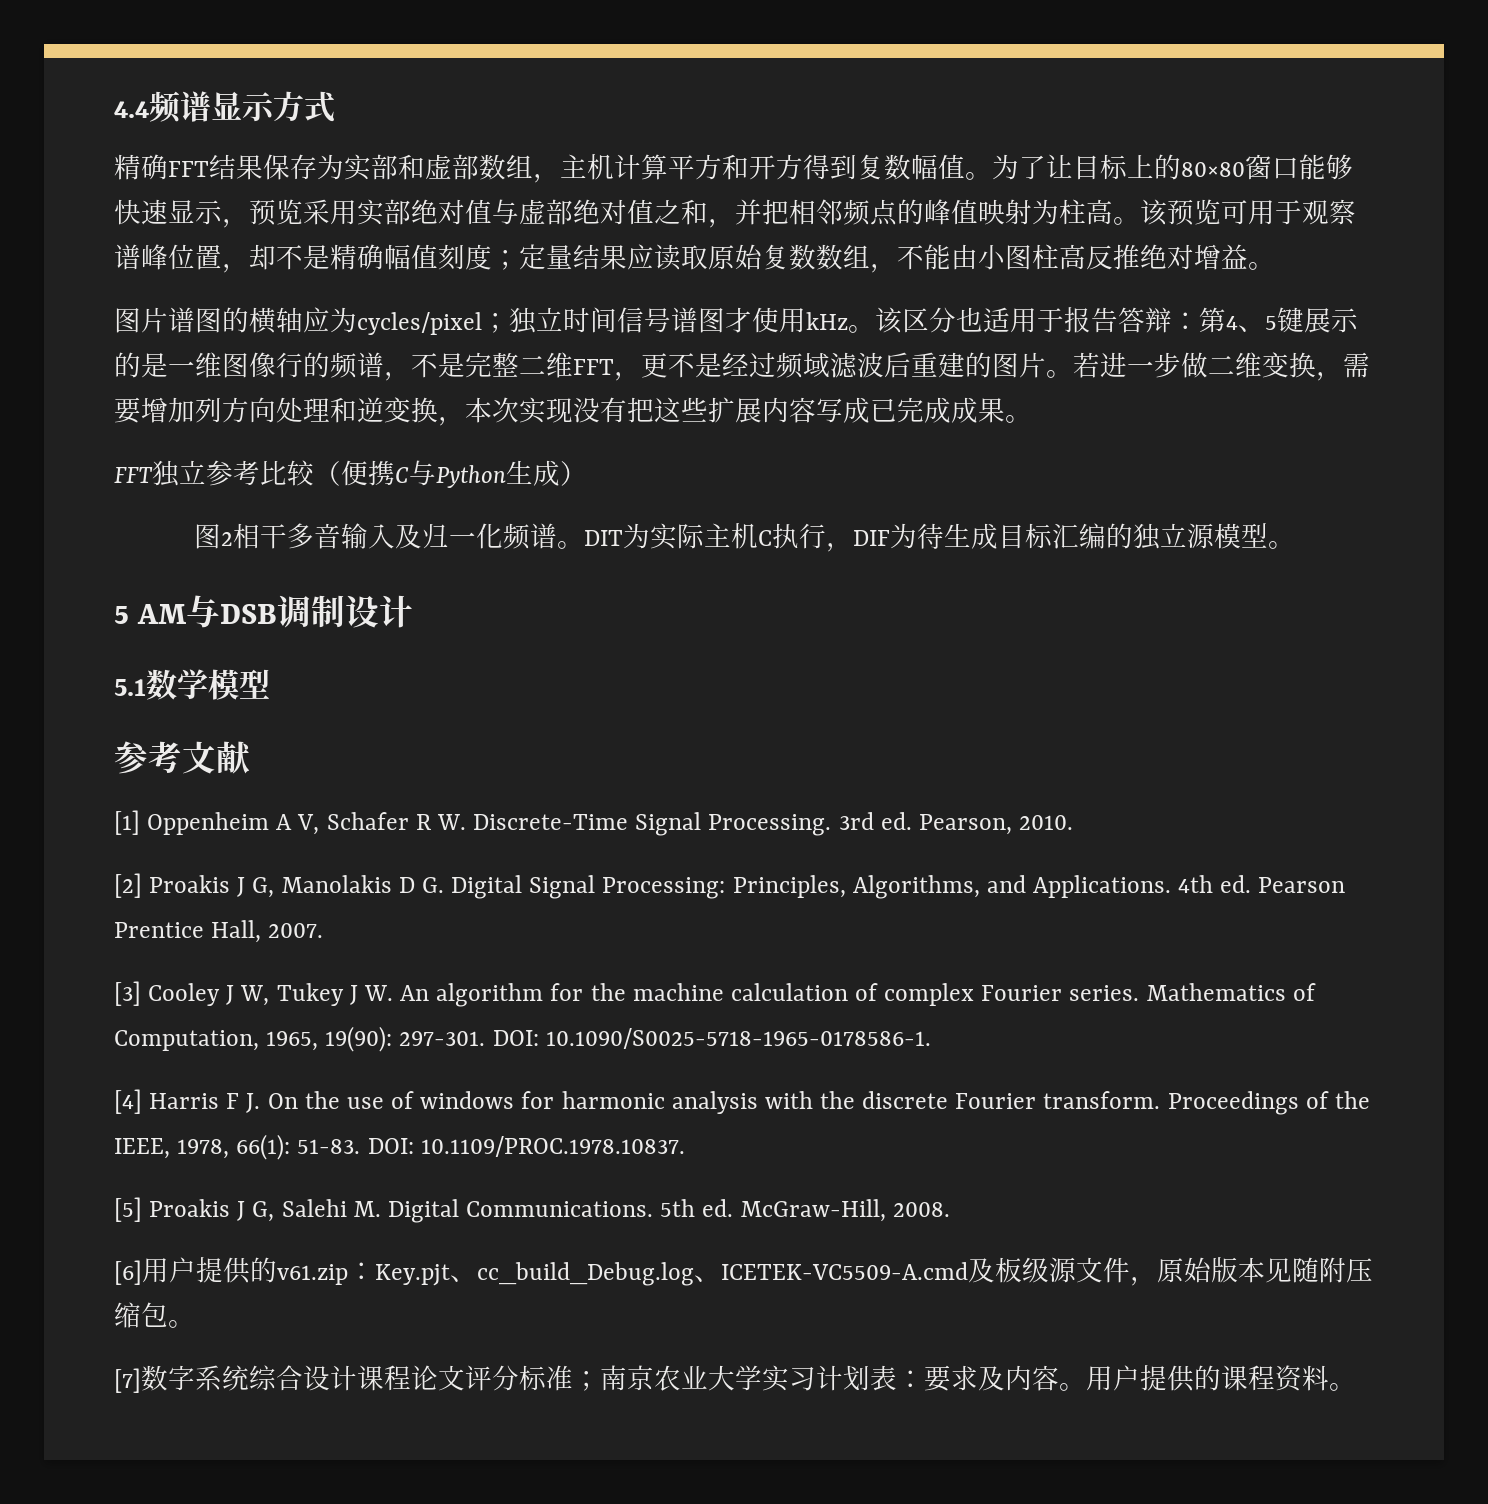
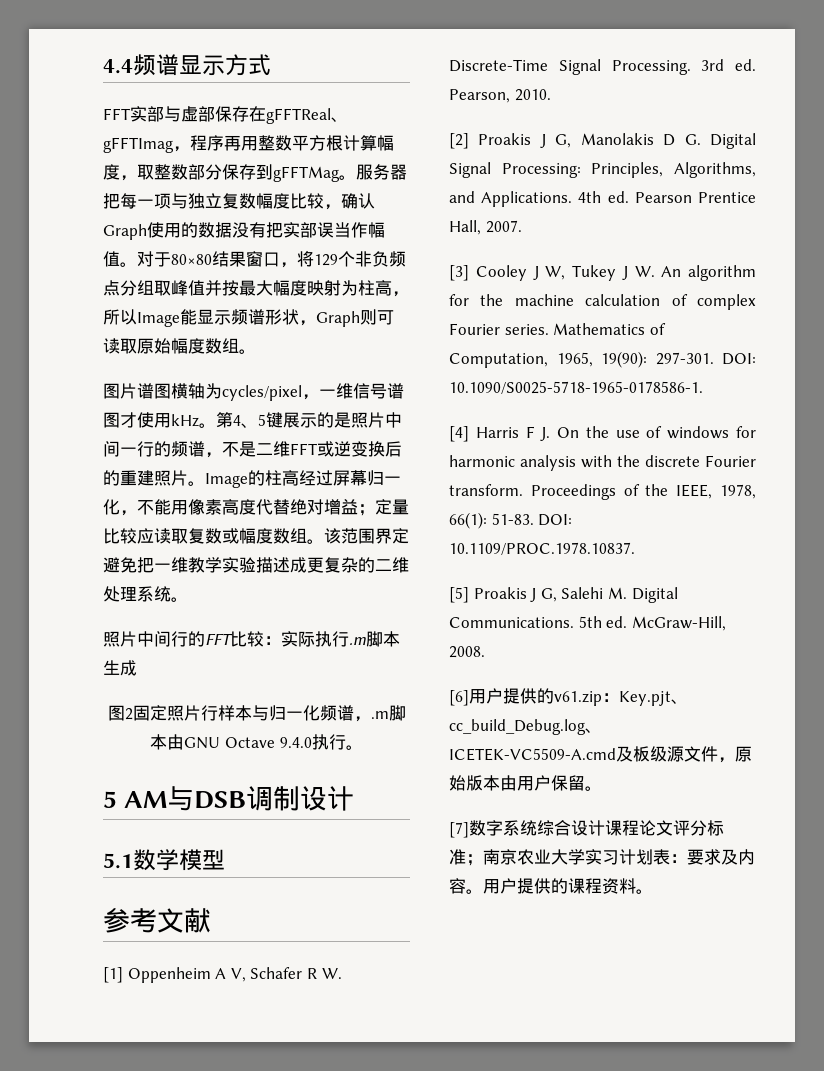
[114,154,1353,183] [114,199,1356,228] [114,244,1275,273] [114,307,617,335] 精确FFT结果保存为实部和虚部数组，主机计算平方和开方得到复数幅值。为了让目标上的80×80窗口能够快速显示，预览采用实部绝对值与虚部绝对值之和，并把相邻频点的峰值映射为柱高。该预览可用于观察谱峰位置，却不是精确幅值刻度；定量结果应读取原始复数数组，不能由小图柱高反推绝对增益。 // 图片谱图的横轴应为cycles/pixel；独立时间 -> [103,106,348,124] [103,135,394,153] [103,164,407,182] [103,193,375,210] [103,222,385,240] [103,251,406,268] [103,280,409,297] [103,309,394,327] [103,338,256,354] [103,383,353,401] FFT实部与虚部保存在gFFTReal、gFFTImag，程序再用整数平方根计算幅度，取整数部分保存到gFFTMag。服务器把每一项与独立复数幅度比较，确认Graph使用的数据没有把实部误当作幅值。对于80×80结果窗口，将129个非负频点分组取峰值并按最大幅度映射为柱高，所以Image能显示频谱形状，Graph则可读取原始幅度数组。 // 图片谱图横轴为cycles/pixel，一维
[875,307,1199,334] 该区分也适用于报告答辩： -> (216, 425) none
[168,352,276,378] 一维图像 -> [351,412,402,428] [103,441,137,457] 照片中间一
[465,352,519,378] 完整 -> (256, 449) none
[614,352,1370,381] [114,397,1032,426] [114,460,587,488] ，更不是经过频域滤波后重建的图片。若进一步做二维变换，需要增加列方向处理和逆变换，本次实现没有把这些扩展内容写成已完成成果。 // FFT独立参考比较（便携C与Python生成） -> [317,441,402,457] [103,470,401,488] [103,499,409,516] [103,528,409,544] [103,557,409,573] [103,586,188,602] [103,631,400,647] [103,660,137,676] 或逆变换后的重建照片。Image的柱高经过屏幕归一化，不能用像素高度代替绝对增益；定量比较应读取复数或幅度数组。该范围界定避免把一维教学实验描述成更复杂的二维处理系统。 // 照片中间行的FFT比较：实际执行.m脚本生成
[232,523,1268,552] 相干多音输入及归一化频谱。DIT为实际主机C执行，DIF为待生成目标汇编的独立源模型 -> [132,705,406,722] [150,734,346,750] 固定照片行样本与归一化频谱，.m脚本由GNU Octave 9.4.0执行
[1265,1257,1373,1283] [114,1302,168,1328] 见随附压缩包 -> [500,775,585,791] 由用户保留

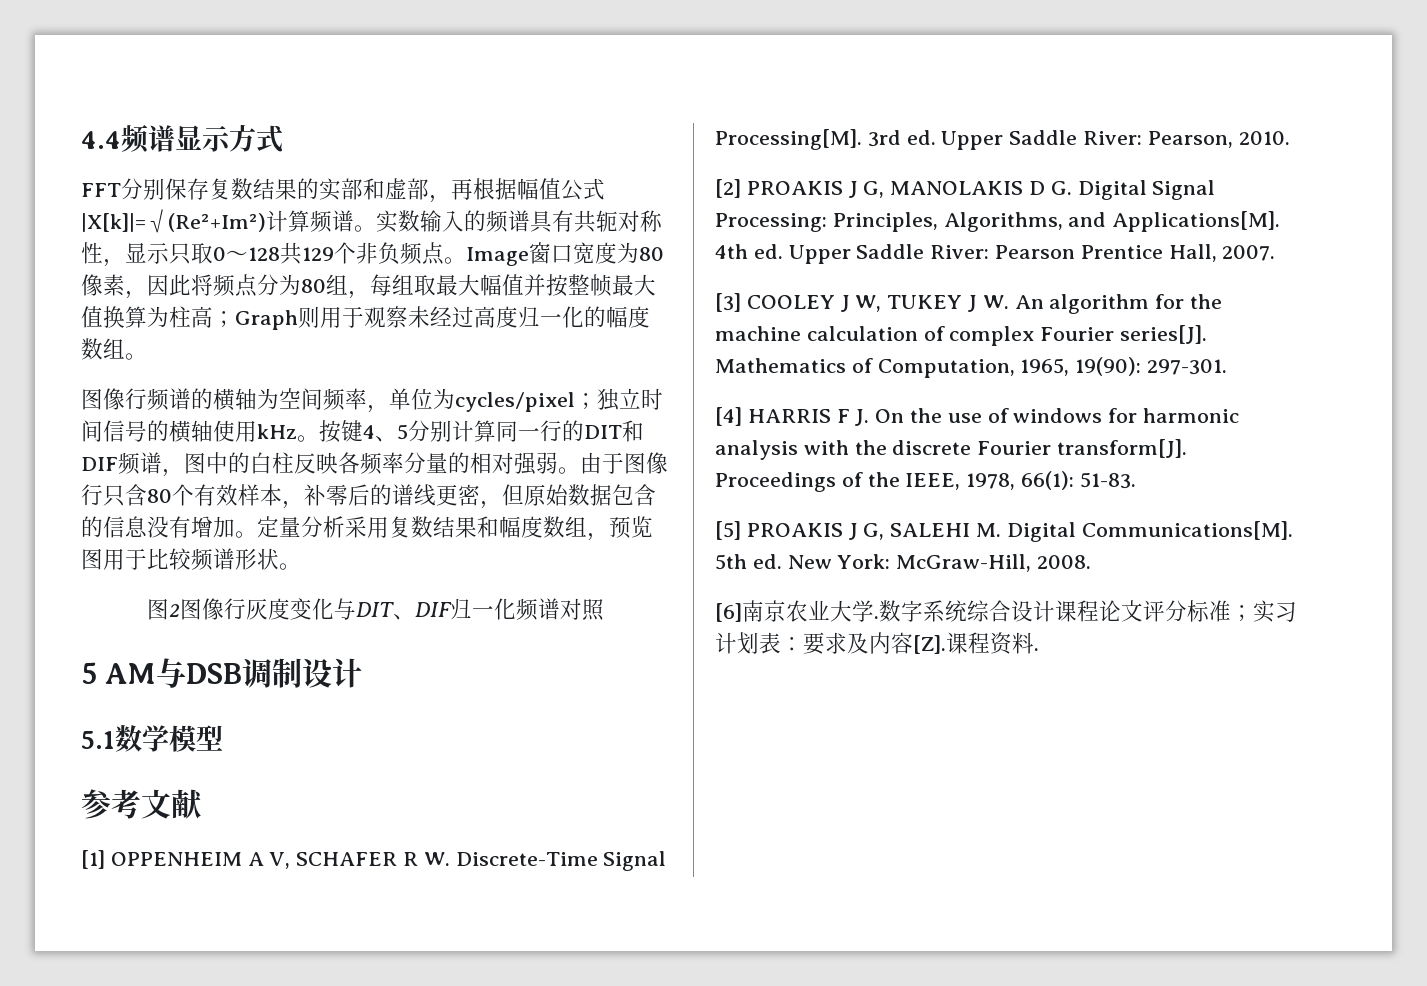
[130,106,348,124] [103,135,394,153] [103,164,407,182] [103,193,375,210] [103,222,385,240] [103,251,406,268] [103,280,409,297] [103,309,394,327] [103,338,256,354] [103,383,404,401] [103,412,137,428] 实部与虚部保存在gFFTReal、gFFTImag，程序再用整数平方根计算幅度，取整数部分保存到gFFTMag。服务器把每一项与独立复数幅度比较，确认Graph使用的数据没有把实部误当作幅值。对于80×80结果窗口，将129个非负频点分组取峰值并按最大幅度映射为柱高，所以Image能显示频谱形状，Graph则可读取原始幅度数组。 // 图片谱图横轴为cycles/pixel，一维信号谱图才 -> [121,178,605,203] [81,209,663,233] [81,242,664,267] [81,274,656,299] [81,306,650,330] [81,338,147,360] [81,388,663,413] [81,420,213,443] 分别保存复数结果的实部和虚部，再根据幅值公式|X[k]|=√(Re²+Im²)计算频谱。实数输入的频谱具有共轭对称性，显示只取0～128共129个非负频点。Image窗口宽度为80像素，因此将频点分为80组，每组取最大幅值并按整帧最大值换算为柱高；Graph则用于观察未经过高度归一化的幅度数组。 // 图像行频谱的横轴为空间频率，单位为cycles/pixel；独立时间信号的横轴
[216,412,233,428] 第 -> [319,420,363,443] 按键
[266,412,402,428] [103,441,402,458] [103,470,401,488] [103,499,409,516] [103,528,409,544] [103,557,409,573] [103,586,188,602] [103,631,400,647] [103,660,137,676] [107,705,406,722] [150,734,363,750] 键展示的是照片中间一行的频谱，不是二维FFT或逆变换后的重建照片。Image的柱高经过屏幕归一化，不能用像素高度代替绝对增益；定量比较应读取复数或幅度数组。该范围界定避免把一维教学实验描述成更复杂的二维处理系统。 // 照片中间行的FFT比较：实际执行.m脚本生成 // 图2固定照片行样本与归一化频谱，.m脚本由GNU Octave 9.4.0执行。 -> [408,420,644,442] [81,452,668,477] [81,484,656,509] [81,516,653,541] [81,548,301,571] [147,598,604,621] 分别计算同一行的DIT和DIF频谱，图中的白柱反映各频率分量的相对强弱。由于图像行只含80个有效样本，补零后的谱线更密，但原始数据包含的信息没有增加。定量分析采用复数结果和幅度数组，预览图用于比较频谱形状。 // 图2图像行灰度变化与DIT、DIF归一化频谱对照
[127,967,211,983] Oppenheim -> [110,852,242,866] OPPENHEIM
[250,967,303,979] Schafer -> [296,852,398,866] SCHAFER
[611,60,691,75] Processing. -> [715,129,862,150] Processing[M].
(756, 65) none -> [941,130,1143,150] Upper Saddle River:
[478,133,654,148] Proakis J G, Manolakis -> [746,181,1024,198] PROAKIS J G, MANOLAKIS
[481,191,573,207] Applications. -> [1112,211,1281,232] Applications[M].
(629, 197) none -> [788,244,990,264] Upper Saddle River:
[475,265,527,281] Cooley -> [746,295,835,309] COOLEY
[572,265,616,281] Tukey -> [887,295,963,309] TUKEY
[504,324,549,335] series. -> [1120,325,1208,344] series[J].
[722,353,756,365] [449,381,703,394] DOI: 10.1090/S0025-5718-1965-0178586-1. -> (1228, 367) none
[475,427,519,438] Harris -> [747,409,831,423] HARRIS
[449,484,523,496] transform. -> [1057,439,1188,458] transform[J].
[538,514,573,526] [449,542,635,555] DOI: 10.1109/PROC.1978.10837. -> (1136, 480) none
[473,587,604,602] Proakis J G, Salehi -> [746,523,971,540] PROAKIS J G, SALEHI
[449,617,574,628] Communications. -> [1081,521,1293,540] Communications[M].
(628, 622) none -> [787,554,891,569] New York:
[469,688,688,706] [449,719,602,735] [449,746,752,763] [449,775,602,791] [449,822,469,838] 用户提供的v61.zip：Key.pjt、cc_build_Debug.log、ICETEK-VC5509-A.cmd及板级源文件，原始版本由用户保留。 // [7] -> [742,600,879,622] 南京农业大学.
[483,849,585,865] 南京农业大学 -> (1253, 613) none
[466,878,568,894] 。用户提供的 -> [913,635,946,654] [Z].
[636,889,653,894] 。 -> [1034,648,1039,651] .

